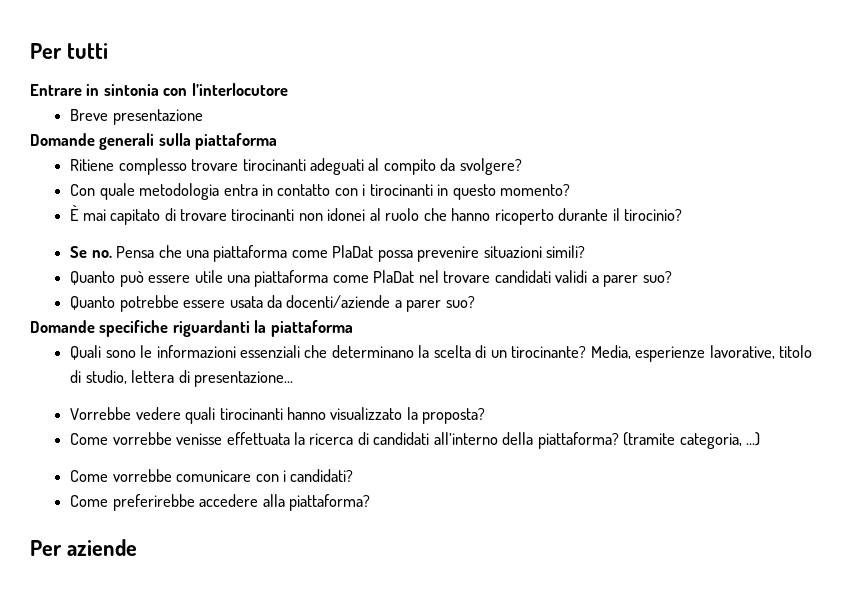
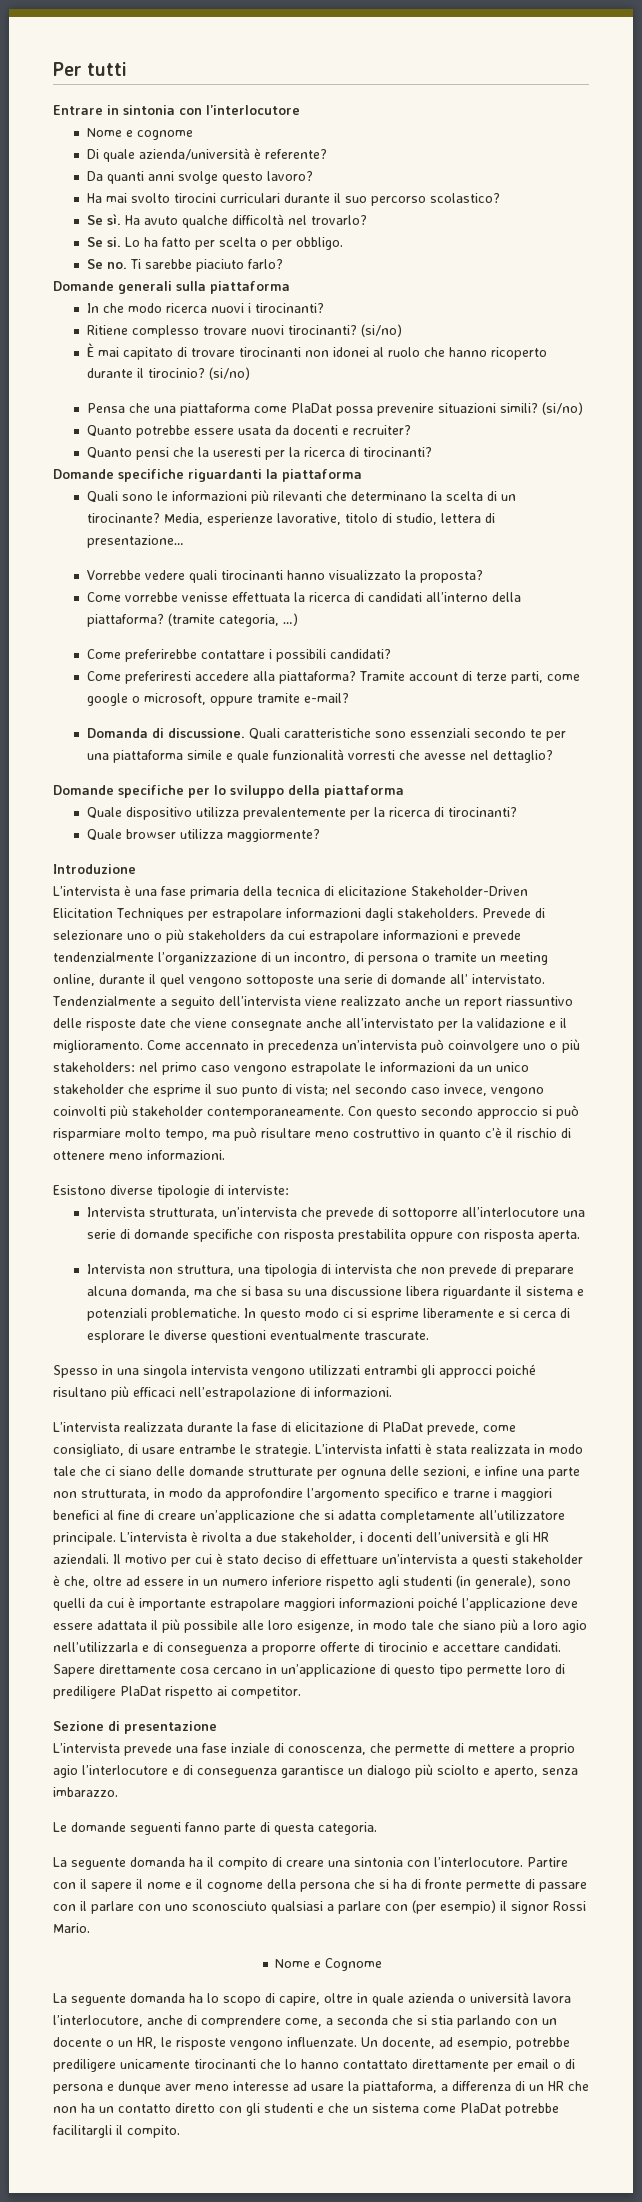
[70,109,203,125] [30,133,278,150] [70,158,522,175] [70,183,571,200] Breve presentazione // Domande generali sulla piattaforma // Ritiene complesso trovare tirocinanti adeguati al compito da svolgere? // Con quale metodologia entra in contatto con i tirocinanti in questo momento? -> [87,128,194,140] [87,148,328,162] [87,171,314,184] [87,193,501,206] [87,214,368,228] [87,237,344,250] [87,259,284,272] [53,281,290,294] [87,303,325,313] [87,324,403,338] Nome e cognome // Di quale azienda/università è referente? // Da quanti anni svolge questo lavoro? // Ha mai svolto tirocini curriculari durante il suo percorso scolastico? // Se sì. Ha avuto qualche difficoltà nel trovarlo? // Se si. Lo ha fatto per scelta o per obbligo. // Se no. Ti sarebbe piaciuto farlo? // Domande generali sulla piattaforma // In che modo ricerca nuovi i tirocinanti? // Ritiene complesso trovare nuovi tirocinanti? (si/no)
[70,246,112,258] // Se no. -> [209,367,251,380] (si/no) //
[70,270,672,287] // Quanto può essere utile una piattaforma come PlaDat nel trovare candidati validi a parer suo? -> [542,402,584,415] (si/no)
[286,295,475,312] docenti/aziende a parer suo? -> [293,425,412,435] [87,447,433,460] docenti e recruiter? // Quanto pensi che la useresti per la ricerca di tirocinanti?
[240,345,301,358] essenziali -> [251,490,323,504] più rilevanti
[112,469,287,482] vorrebbe comunicare con i -> [125,649,327,662] preferirebbe contattare i possibili
[112,494,195,511] preferirebbe -> [125,671,192,684] preferiresti
[30,539,137,556] // Per aziende -> [359,671,581,684] [87,693,350,706] [87,728,567,741] [87,749,554,763] [53,785,404,798] [87,807,518,820] [87,829,321,842] [53,864,136,874] [53,885,528,899] [53,908,545,921] [53,929,521,943] [53,952,548,965] [53,974,545,987] [52,996,573,1009] [53,1018,567,1031] [53,1039,580,1053] [53,1062,529,1075] [53,1084,544,1097] [53,1105,579,1119] [53,1127,571,1141] [53,1150,225,1160] [53,1185,289,1198] [87,1207,586,1220] [87,1229,581,1242] [87,1264,575,1277] [87,1286,585,1299] [87,1308,571,1321] [87,1330,430,1343] [53,1364,536,1378] [53,1386,392,1400] [53,1422,516,1435] [53,1443,583,1457] [53,1466,580,1479] [53,1488,552,1501] [53,1510,565,1523] [53,1531,549,1545] [53,1553,583,1567] [53,1575,571,1589] [53,1597,578,1611] [53,1619,587,1633] [53,1642,561,1655] [53,1664,565,1677] [53,1686,301,1699] [53,1721,217,1734] [53,1743,575,1756] [53,1764,578,1778] [53,1787,118,1797] [53,1822,377,1835] [53,1857,568,1870] [53,1879,587,1892] [53,1900,586,1914] [53,1923,90,1933] [275,1958,383,1971] [53,1992,571,2006] [53,2015,557,2028] [53,2037,570,2050] [53,2059,575,2072] [53,2081,589,2094] [53,2103,559,2116] [53,2125,180,2138] Tramite account di terze parti, come google o microsoft, oppure tramite e-mail? // Domanda di discussione. Quali caratteristiche sono essenziali secondo te per una piattaforma simile e quale funzionalità vorresti che avesse nel dettaglio? // Domande specifiche per lo sviluppo della piattaforma // Quale dispositivo utilizza prevalentemente per la ricerca di tirocinanti? // Quale browser utilizza maggiormente? // Introduzione // L’intervista è una fase primaria della tecnica di elicitazione Stakeholder-Driven Elicitation Techniques per estrapolare informazioni dagli stakeholders. Prevede di selezionare uno o più stakeholders da cui estrapolare informazioni e prevede tendenzialmente l’organizzazione di un incontro, di persona o tramite un meeting online, durante il quel vengono sottoposte una serie di domande all’ intervistato. Tendenzialmente a seguito dell’intervista viene realizzato anche un report riassuntivo delle risposte date che viene consegnate anche all’intervistato per la validazione e il miglioramento. Come accennato in precedenza un’intervista può coinvolgere uno o più stakeholders: nel primo caso vengono estrapolate le informazioni da un unico stakeholder che esprime il suo punto di vista; nel secondo caso invece, vengono coinvolti più stakeholder contemporaneamente. Con questo secondo approccio si può risparmiare molto tempo, ma può risultare meno costruttivo in quanto c’è il rischio di ottenere meno informazioni. // Esistono diverse tipologie di interviste: // Intervista strutturata, un’intervista che prevede di sottoporre all’interlocutore una serie di domande specifiche con risposta prestabilita oppure con risposta aperta. // Intervista non struttura, una tipologia di intervista che non prevede di preparare alcuna domanda, ma che si basa su una discussione libera riguardante il sistema e potenziali problematiche. In questo modo ci si esprime liberamente e si cerca di esplorare le diverse questioni eventualmente trascurate. // Spesso in una singola intervista vengono utilizzati entrambi gli approcci poiché risultano più efficaci nell’estrapolazione di informazioni. // L’intervista realizzata durante la fase di elicitazione di PlaDat prevede, come consigliato, di usare entrambe le strategie. L’intervista infatti è stata realizzata in modo tale che ci siano delle domande strutturate per ognuna delle sezioni, e infine una parte non strutturata, in modo da approfondire l’argomento specifico e trarne i maggiori benefici al fine di creare un’applicazione che si adatta completamente all’utilizzatore principale. L’intervista è rivolta a due stakeholder, i docenti dell’università e gli HR aziendali. Il motivo per cui è stato deciso di effettuare un’intervista a questi stakeholder è che, oltre ad essere in un numero inferiore rispetto agli studenti (in generale), sono quelli da cui è importante estrapolare maggiori informazioni poiché l’applicazione deve essere adattata il più possibile alle loro esigenze, in modo tale che siano più a loro agio nell’utilizzarla e di conseguenza a proporre offerte di tirocinio e accettare candidati. Sapere direttamente cosa cercano in un’applicazione di questo tipo permette loro di prediligere PlaDat rispetto ai competitor. // Sezione di presentazione // L’intervista prevede una fase inziale di conoscenza, che permette di mettere a proprio agio l’interlocutore e di conseguenza garantisce un dialogo più sciolto e aperto, senza imbarazzo. // Le domande seguenti fanno parte di questa categoria. // La seguente domanda ha il compito di creare una sintonia con l’interlocutore. Partire con il sapere il nome e il cognome della persona che si ha di fronte permette di passare con il parlare con uno sconosciuto qualsiasi a parlare con (per esempio) il signor Rossi Mario. // Nome e Cognome // La seguente domanda ha lo scopo di capire, oltre in quale azienda o università lavora l’interlocutore, anche di comprendere come, a seconda che si stia parlando con un docente o un HR, le risposte vengono influenzate. Un docente, ad esempio, potrebbe prediligere unicamente tirocinanti che lo hanno contattato direttamente per email o di persona e dunque aver meno interesse ad usare la piattaforma, a differenza di un HR che non ha un contatto diretto con gli studenti e che un sistema come PlaDat potrebbe facilitargli il compito.

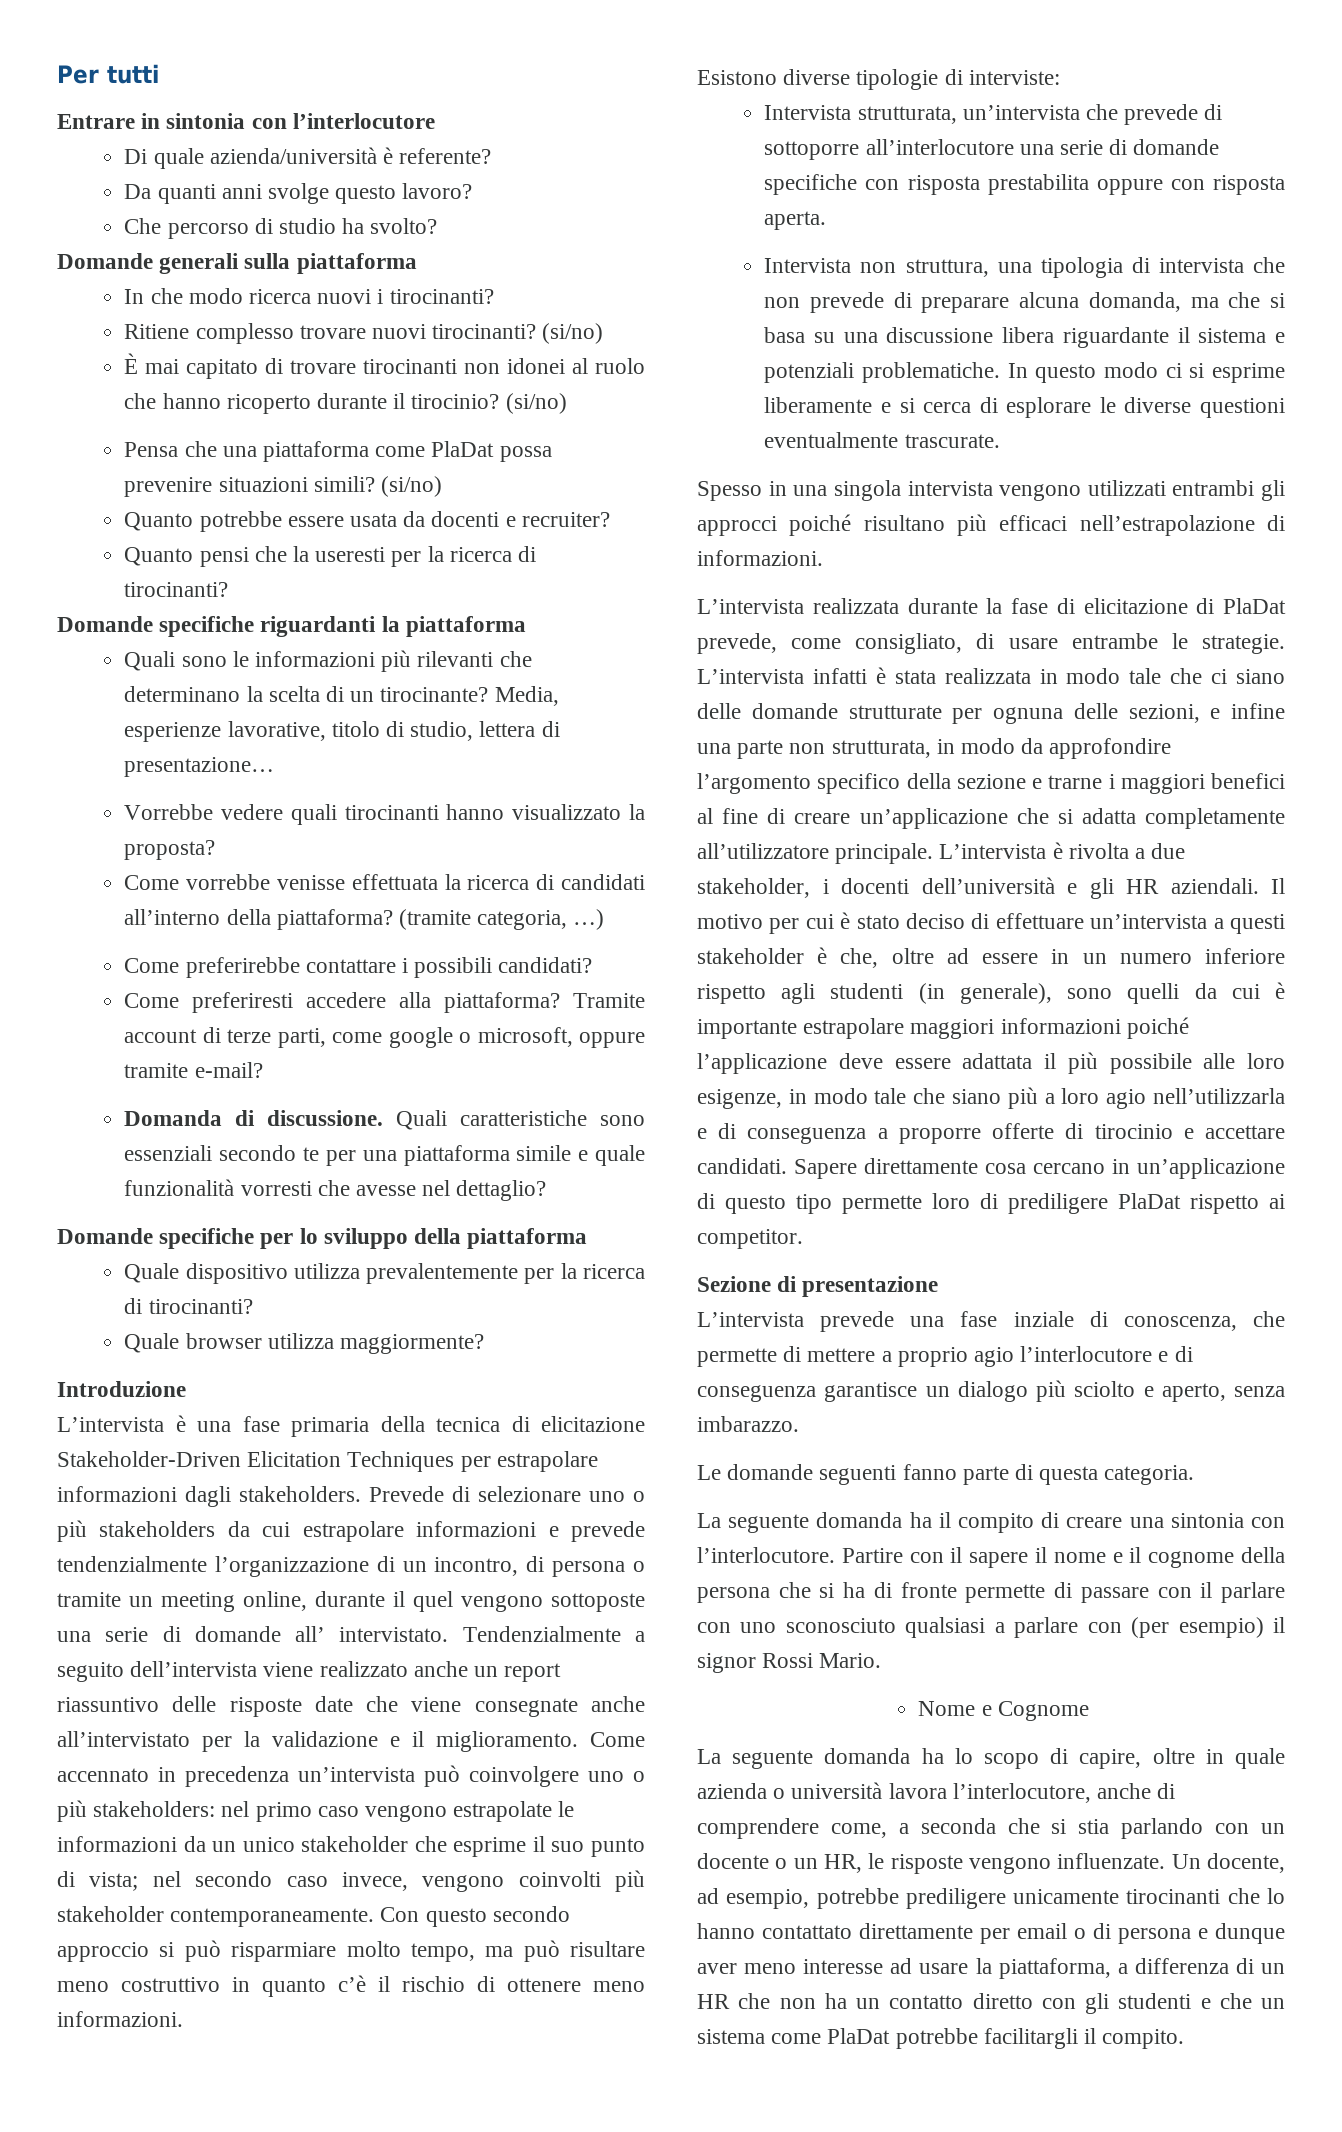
[87,128,194,140] // Nome e cognome -> (435, 121) none
[87,193,501,206] [87,214,368,228] [87,237,344,250] [87,259,284,272] Ha mai svolto tirocini curriculari durante il suo percorso scolastico? // Se sì. Ha avuto qualche difficoltà nel trovarlo? // Se si. Lo ha fatto per scelta o per obbligo. // Se no. Ti sarebbe piaciuto farlo? -> [124,218,438,239] Che percorso di studio ha svolto?
(438, 1494) none -> [906,773,1026,789] della sezione

